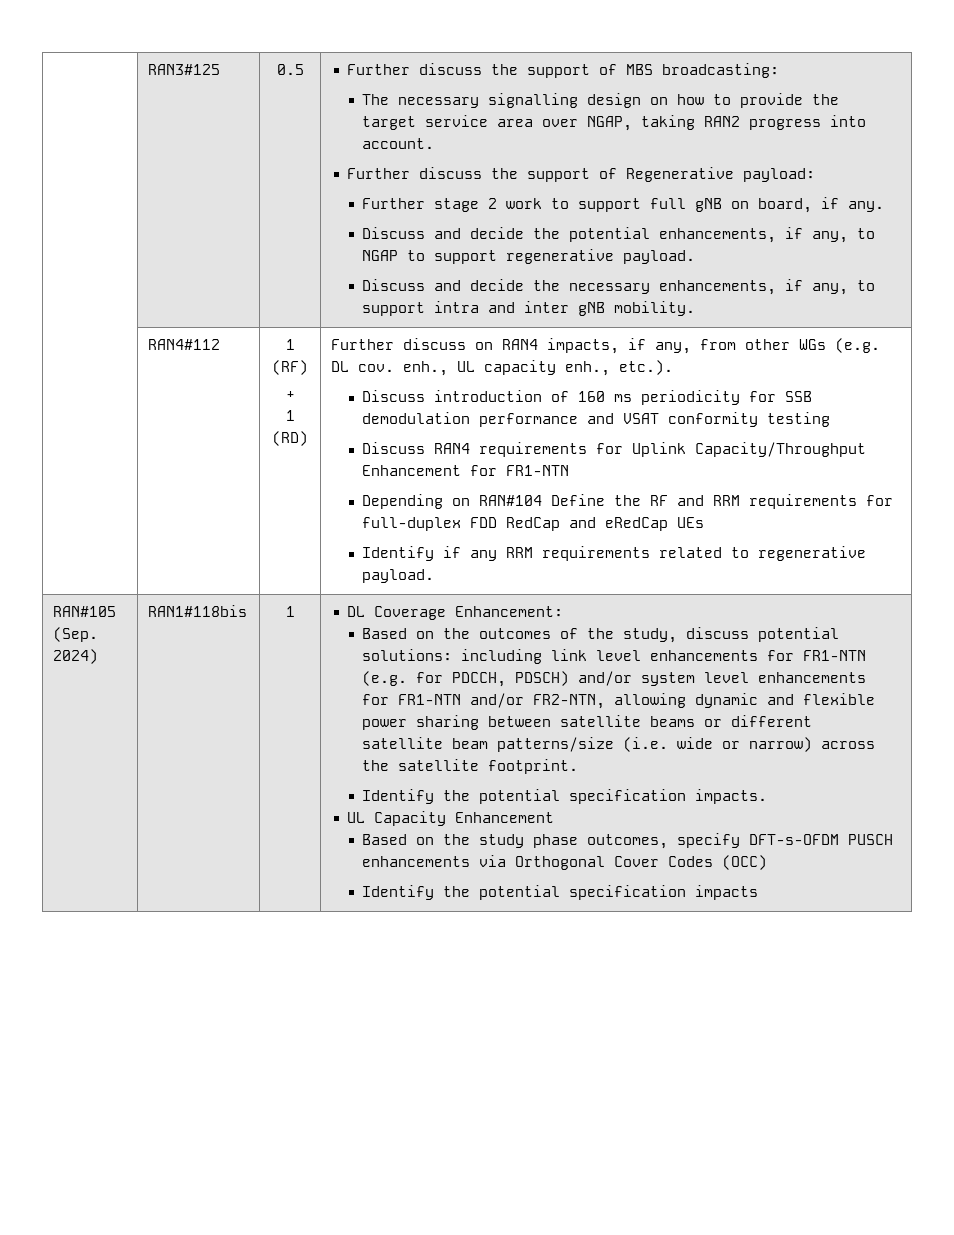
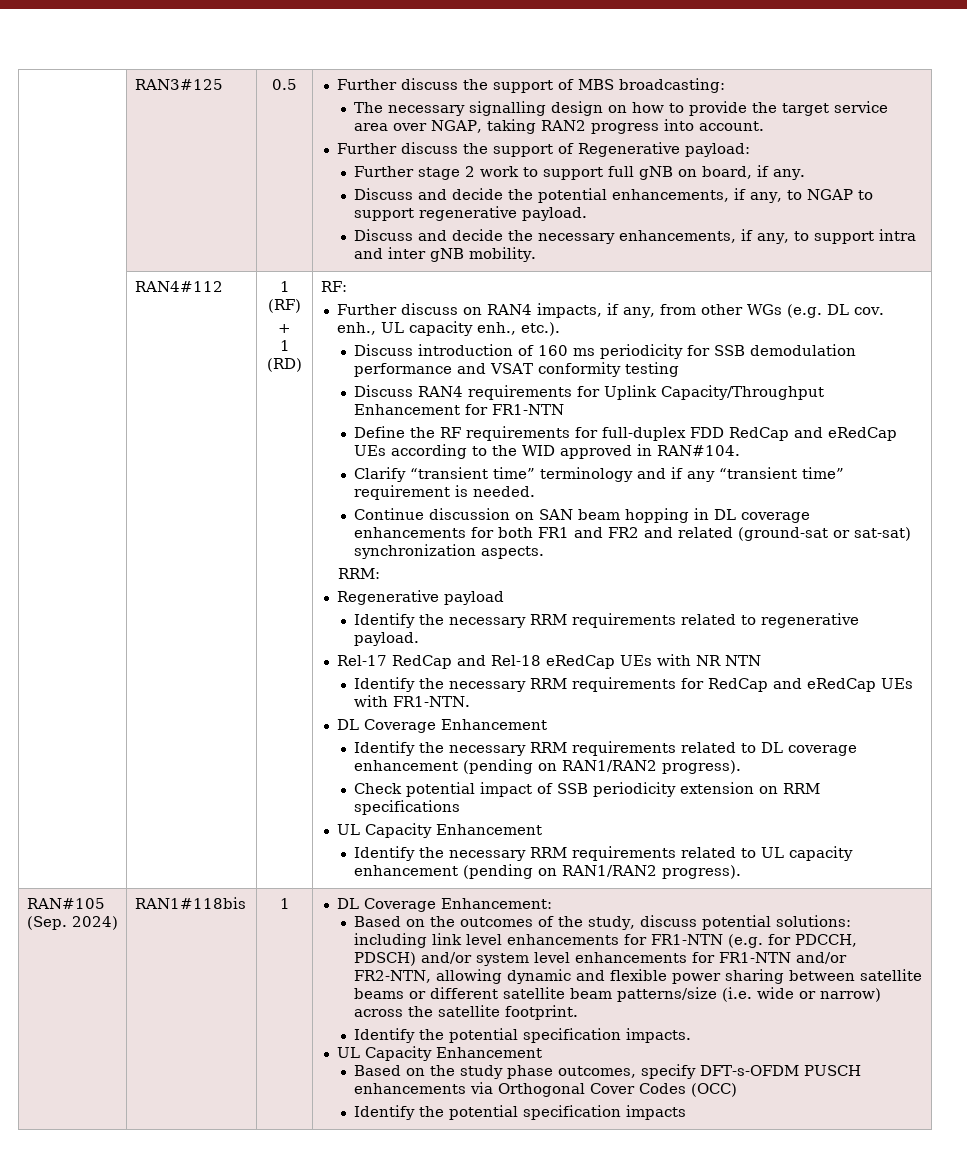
(308, 438) none -> [320,281,347,292] RF: //
[362,494,543,509] Depending on RAN#104 -> (565, 409) none
[677,495,741,506] and RRM -> (462, 432) none
[362,546,498,561] // Identify if any -> [391,444,741,459] [354,467,845,482] [354,485,536,500] [354,508,811,523] [354,527,912,541] [354,544,545,559] [338,568,381,579] [336,590,504,605] [354,613,527,628] according to the WID approved in RAN#104. // Clarify “transient time” terminology and if any “transient time” requirement is needed. // Continue discussion on SAN beam hopping in DL coverage enhancements for both FR1 and FR2 and related (ground-sat or sat-sat) synchronization aspects. // RRM: // Regenerative payload // Identify the necessary
(435, 576) none -> [336,654,761,669] [354,677,914,692] [354,695,471,707] [336,719,547,733] [354,741,858,756] [354,759,742,774] [354,782,821,797] [354,800,461,815] [336,823,542,838] [354,846,854,861] [354,864,742,879] // Rel-17 RedCap and Rel-18 eRedCap UEs with NR NTN // Identify the necessary RRM requirements for RedCap and eRedCap UEs with FR1-NTN. // DL Coverage Enhancement // Identify the necessary RRM requirements related to DL coverage enhancement (pending on RAN1/RAN2 progress). // Check potential impact of SSB periodicity extension on RRM specifications // UL Capacity Enhancement // Identify the necessary RRM requirements related to UL capacity enhancement (pending on RAN1/RAN2 progress).

